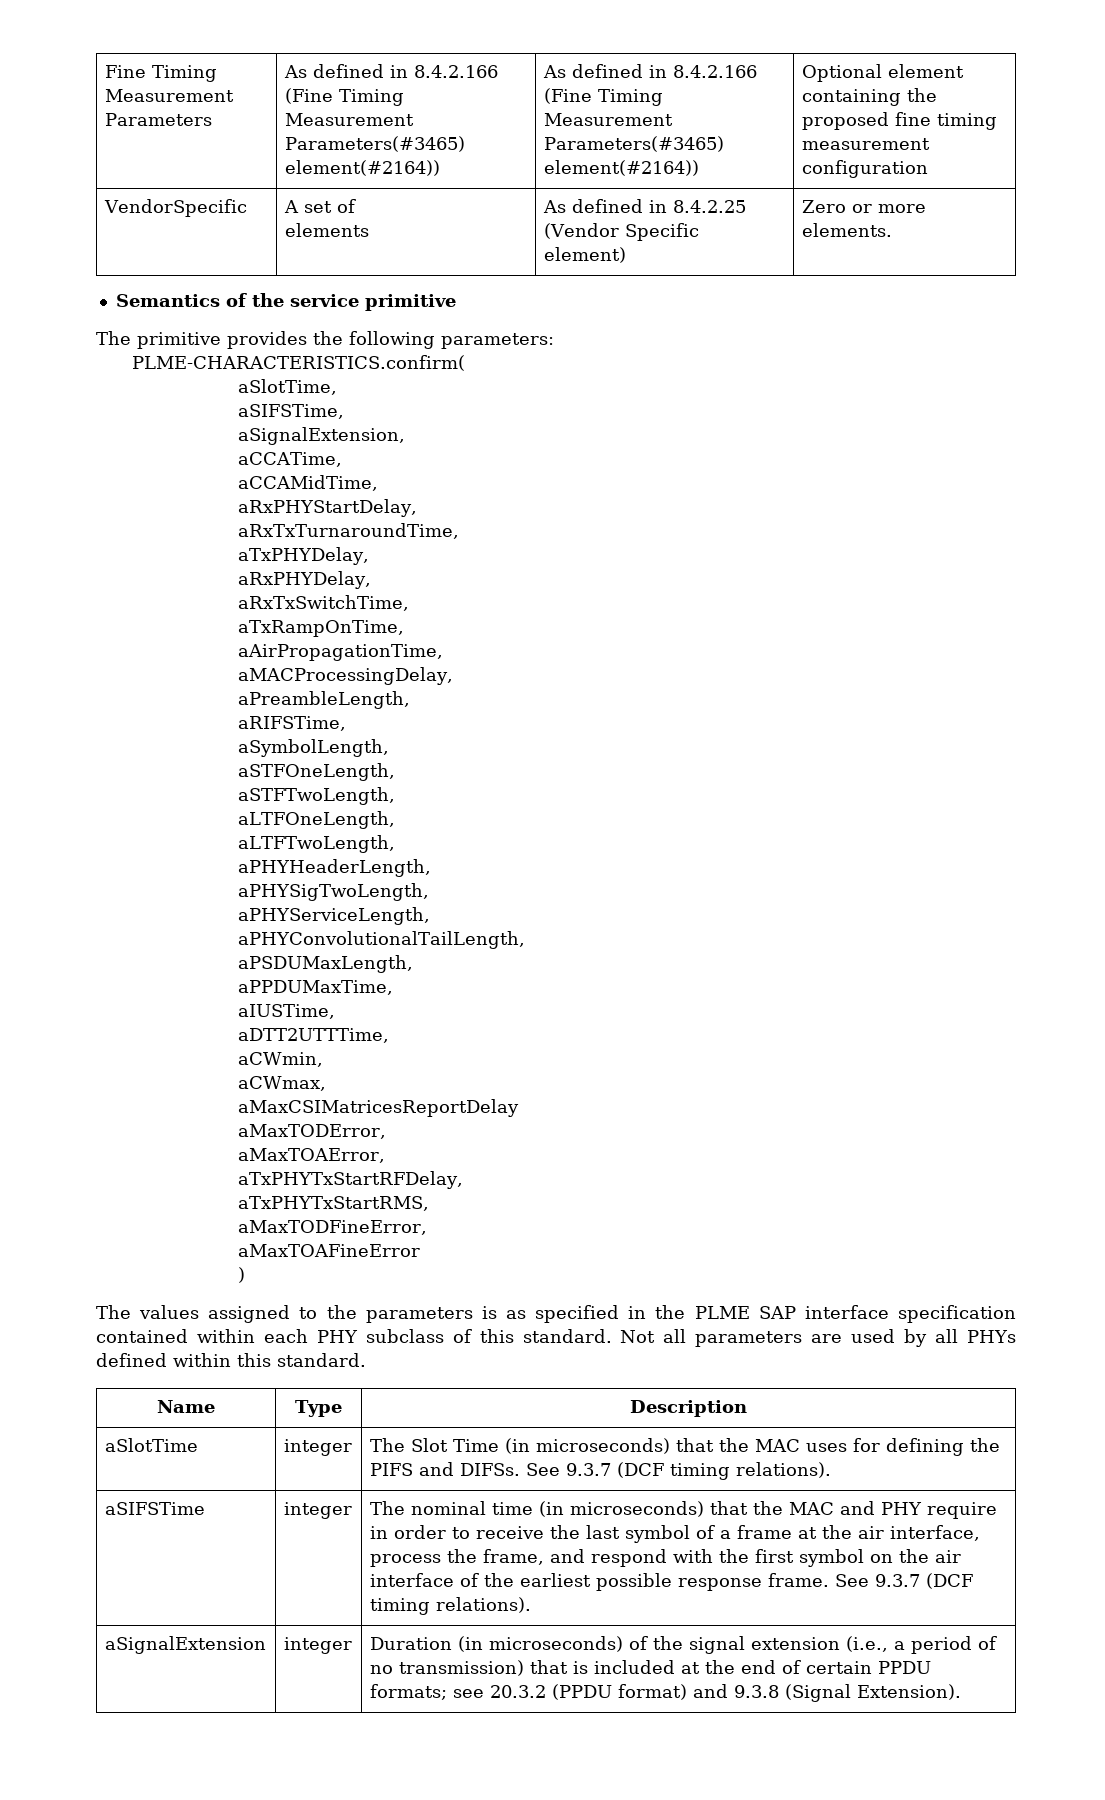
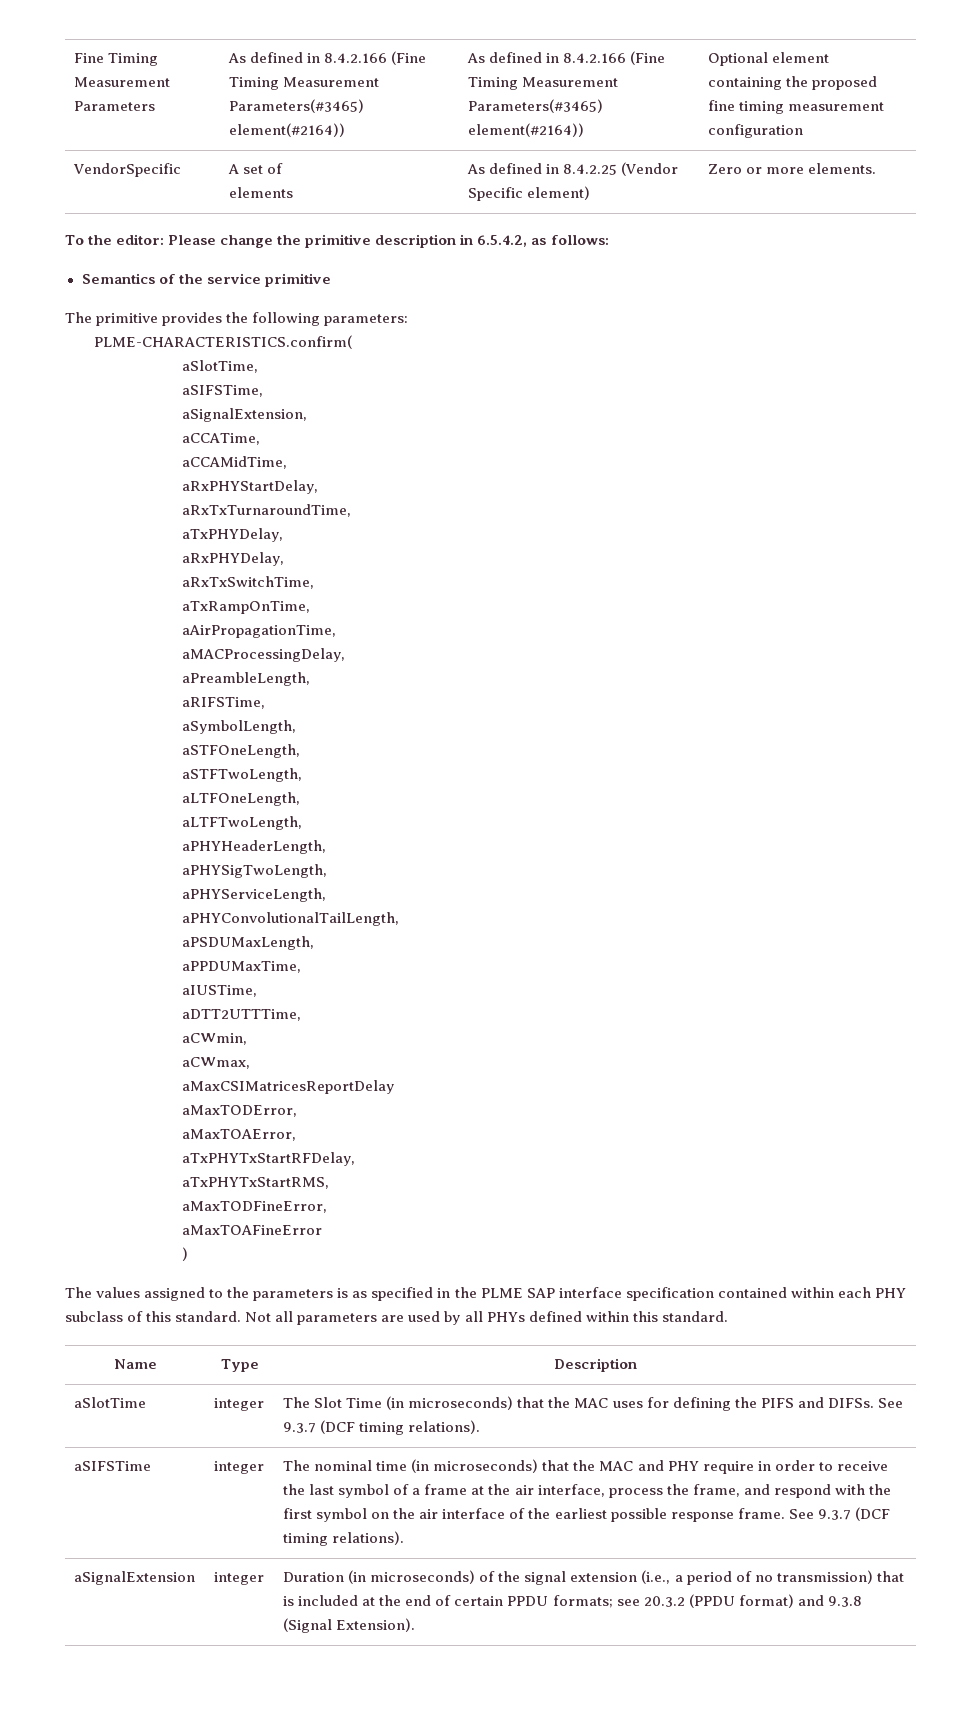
(892, 230) none -> [65,234,609,248] // To the editor: Please change the primitive description in 6.5.4.2, as follows:

